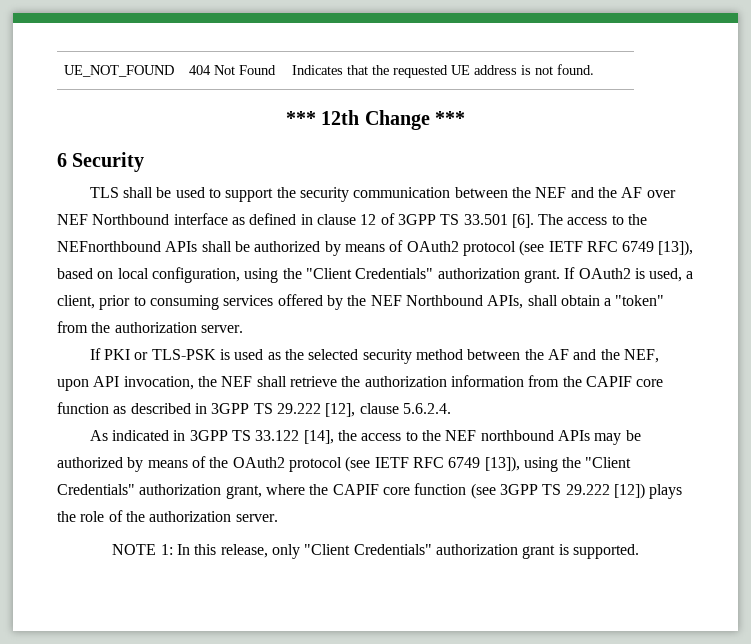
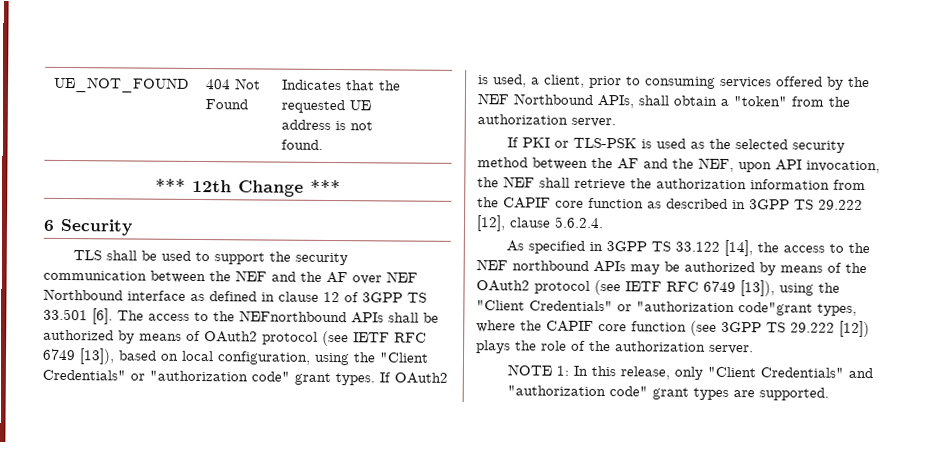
[437,268,560,283] authorization grant. -> [130,370,375,386] or "authorization code" grant types.
[112,430,170,441] indicated -> [528,240,586,254] specified
[139,484,262,499] authorization grant, -> [617,301,857,316] or "authorization code"grant types,
[435,544,569,559] authorization grant is -> [848,367,874,379] [507,385,756,400] and "authorization code" grant types are

